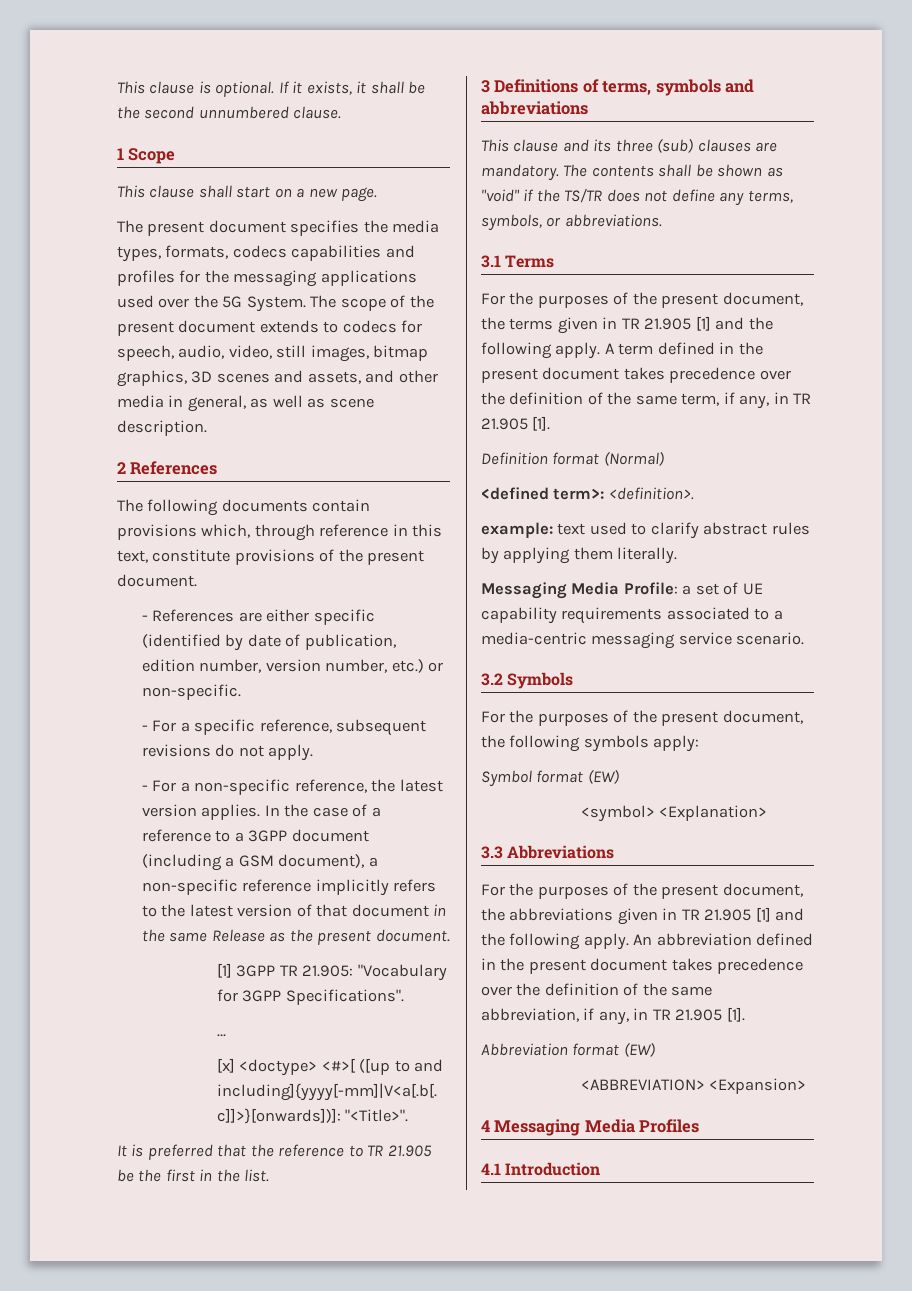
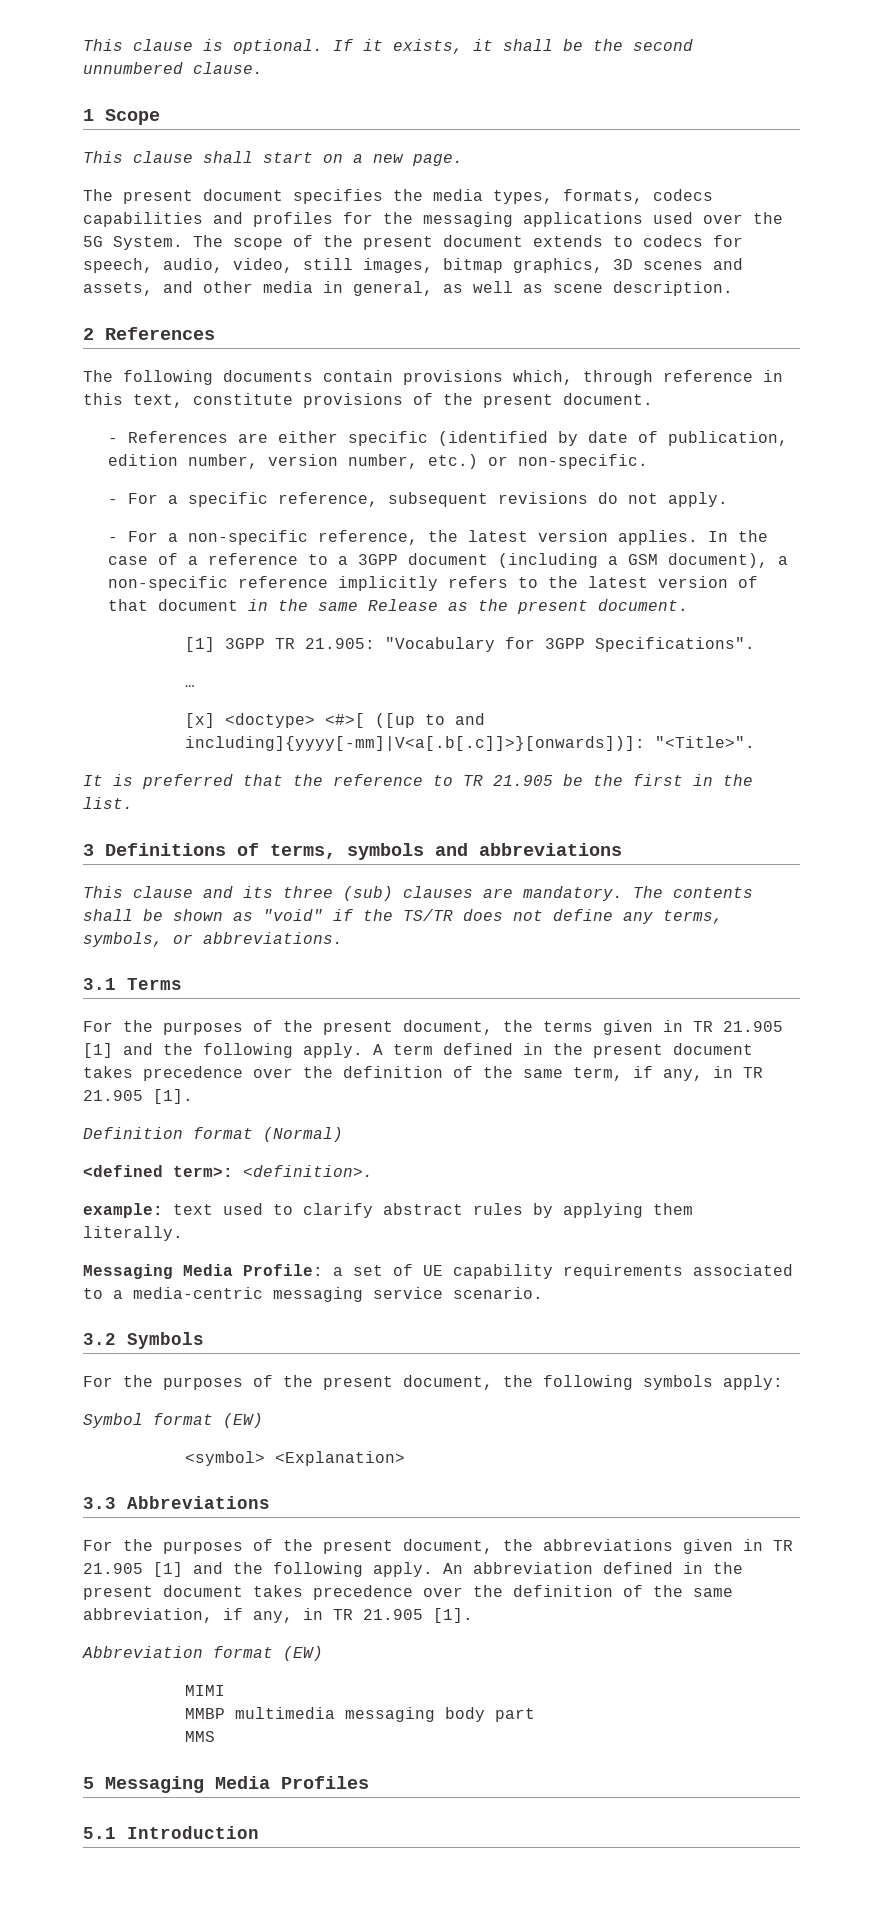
[580,1078,807,1094] [481,1120,490,1132] <ABBREVIATION> <Expansion> // 4 -> [184,1685,225,1696] [184,1707,535,1722] [184,1731,215,1742] [83,1777,94,1789] MIMI // MMBP multimedia messaging body part // MMS // 5
[481,1163,501,1175] 4.1 -> [83,1827,116,1839] 5.1

